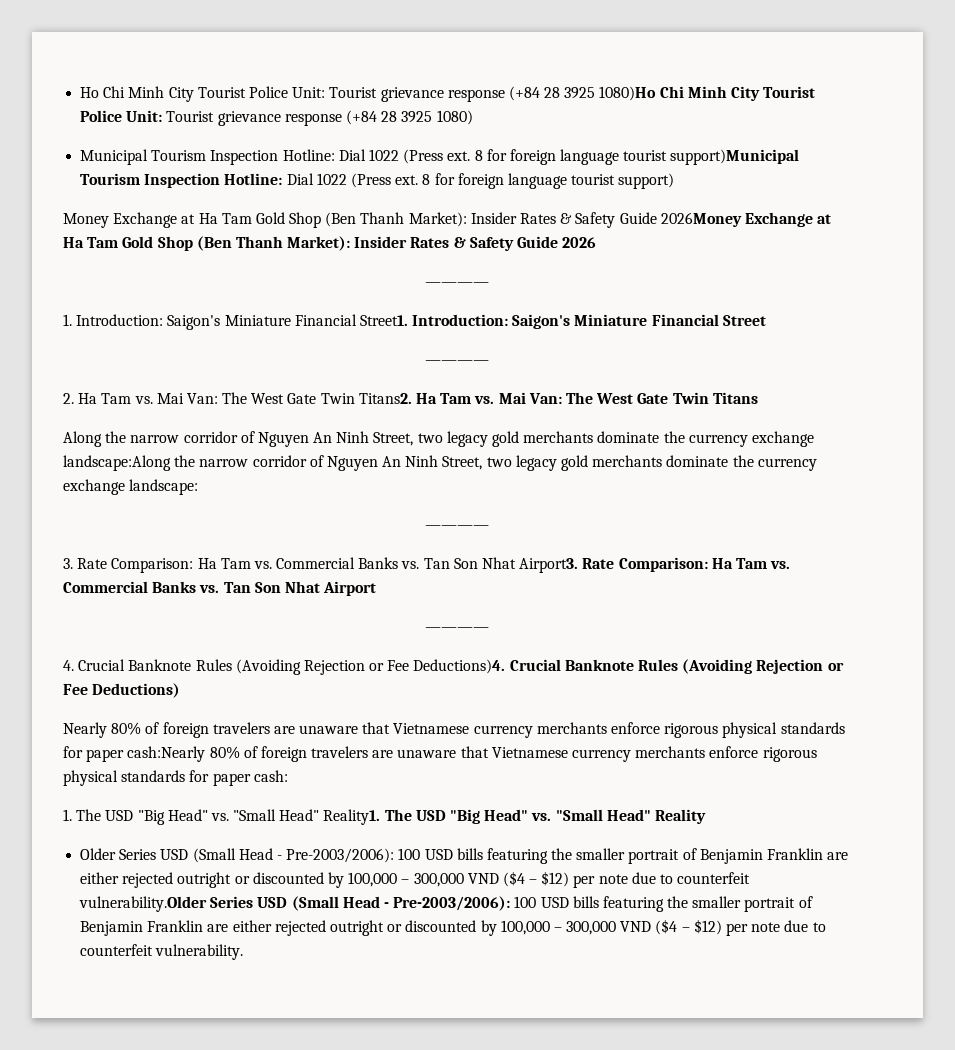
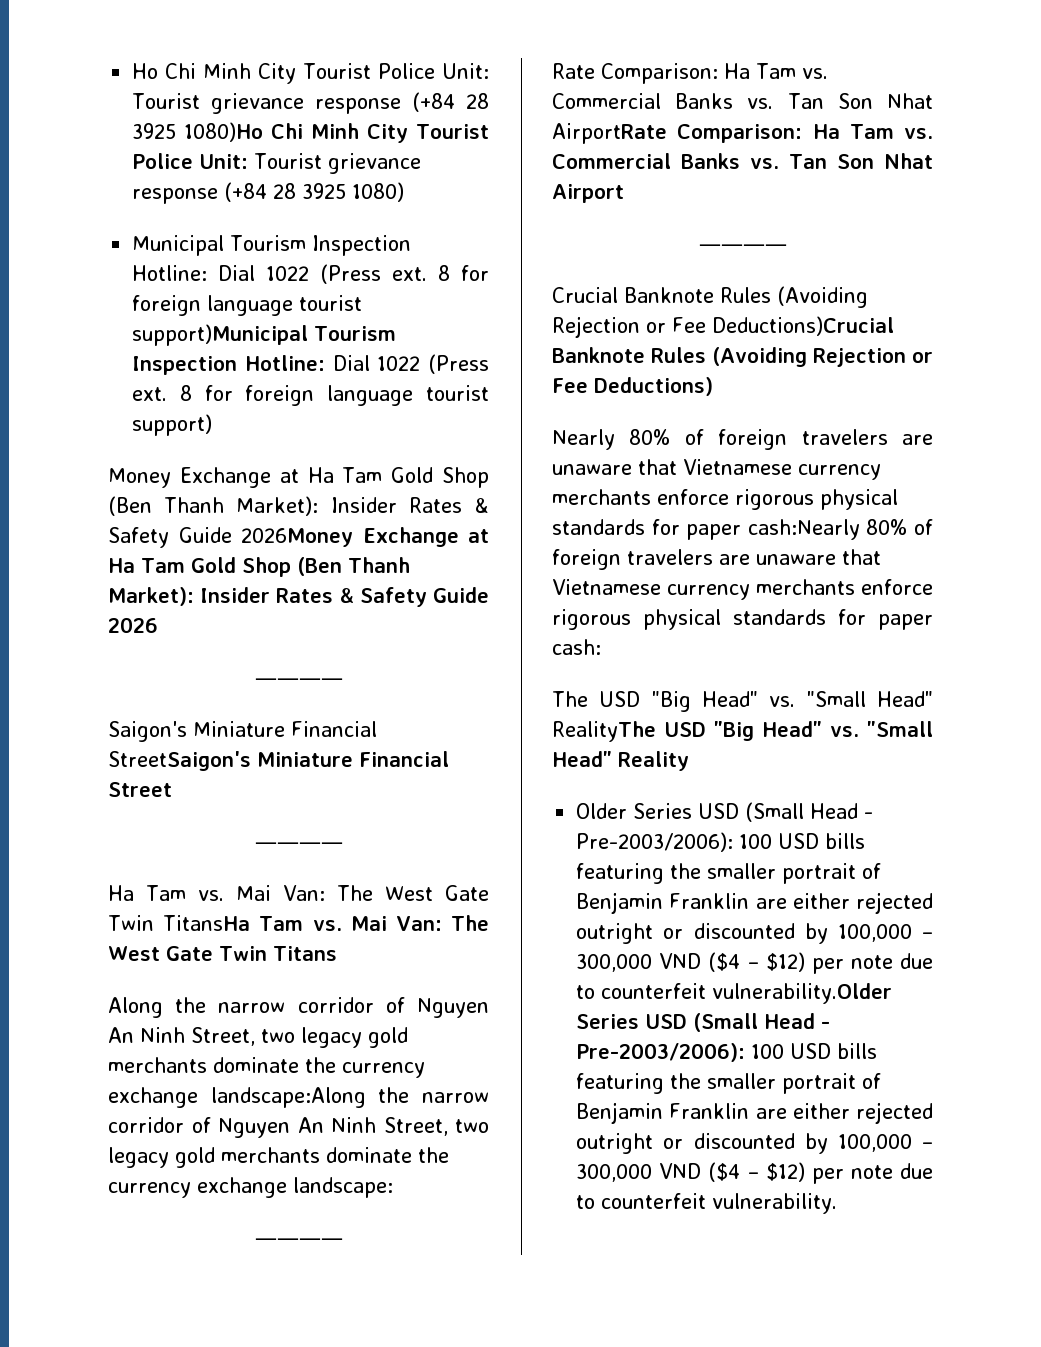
[63,314,571,330] 1. Introduction: Saigon's Miniature Financial Street1. Introduction: Saigon's -> [108,721,377,742] [108,751,251,771] Saigon's Miniature Financial StreetSaigon's
[63,392,438,404] 2. Ha Tam vs. Mai Van: The West Gate Twin Titans2. Ha -> [108,885,489,901] [108,915,251,931] Ha Tam vs. Mai Van: The West Gate Twin TitansHa
[63,558,73,569] 3. -> (343, 1241) none
[519,558,615,573] Airport3. Rate -> [552,123,667,144] AirportRate
[63,659,561,675] 4. Crucial Banknote Rules (Avoiding Rejection or Fee Deductions)4. Crucial -> [552,286,868,308] [552,316,894,338] Crucial Banknote Rules (Avoiding Rejection or Fee Deductions)Crucial
[63,809,412,825] 1. The USD "Big Head" vs. "Small Head" Reality1. The -> [552,691,933,712] [552,721,656,742] The USD "Big Head" vs. "Small Head" RealityThe

